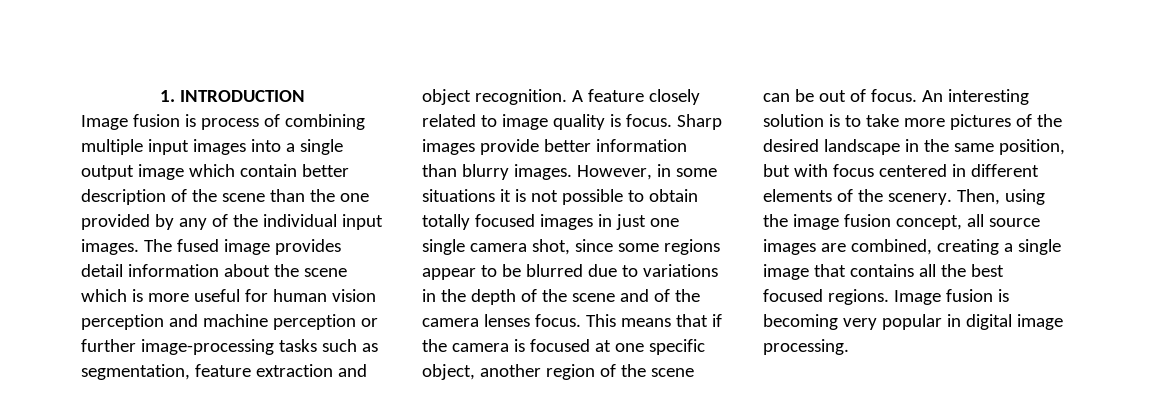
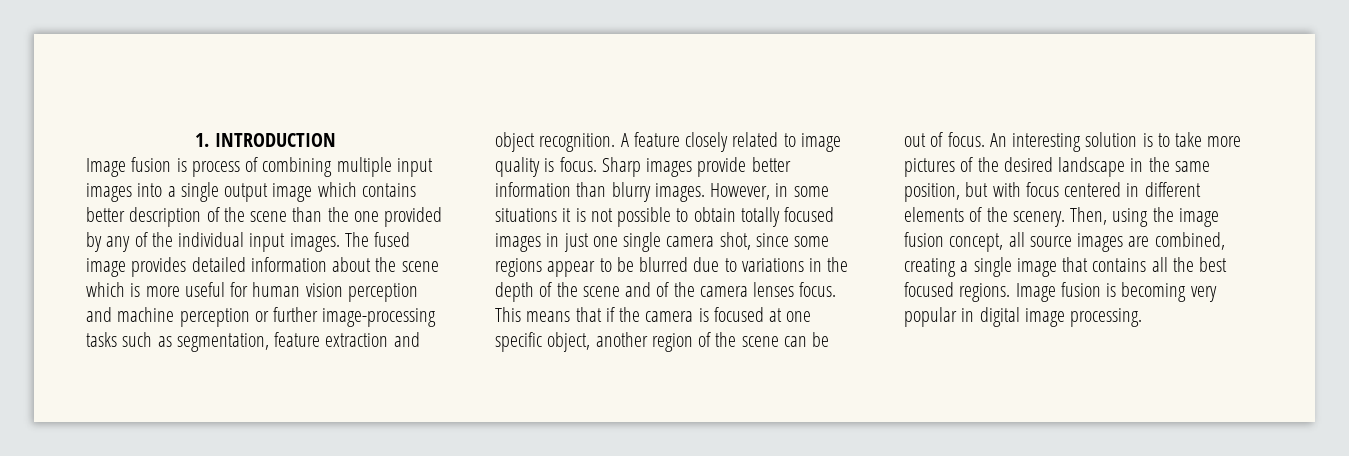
[239,164,297,177] contain -> [361,183,416,197] contains
[81,264,123,277] detail -> [191,257,246,272] detailed

